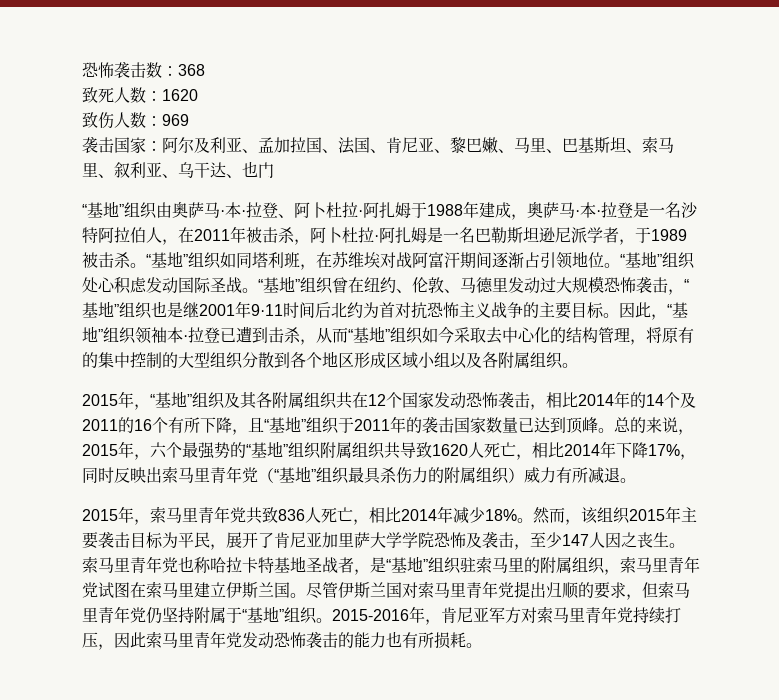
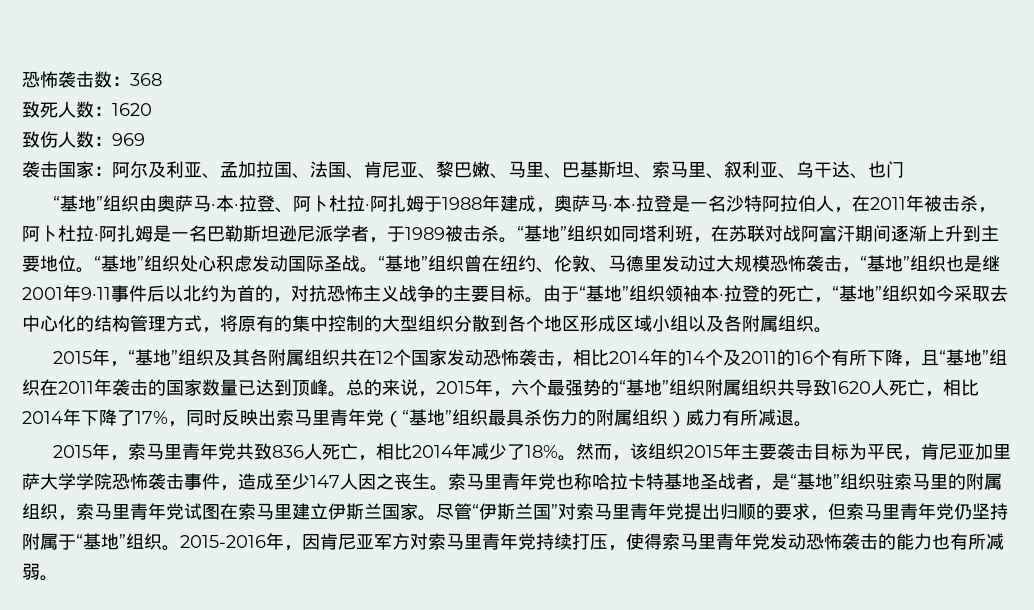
[348,252,380,268] 维埃 -> [747,225,765,242] 联
[524,252,573,269] 占引领 -> [927,225,999,242] [22,255,40,272] 上升到主要
[283,302,331,318] 时间后 -> [111,285,183,302] 事件后以
(395, 310) none -> [255,285,291,303] 的，
[619,302,667,320] 因此， -> [543,285,579,302] 由于
[220,326,348,345] 已遭到击杀，从而 -> [760,285,832,303] 的死亡，
(630, 334) none -> [166,315,202,332] 方式
[338,416,454,434] 于2011年的袭击 -> [40,379,166,396] 在2011年袭击的
(648, 450) none -> [117,410,135,426] 了
(485, 515) none -> [507,444,526,460] 了
[226,532,274,548] 展开了 -> (922, 458) none
[466,532,530,550] 及袭击， -> [148,473,274,491] 袭击事件，造成
[290,582,402,599] 。尽管伊斯兰国 -> [400,503,558,521] 家。尽管“伊斯兰国”
(441, 622) none -> [302,534,320,550] 因
[114,632,146,648] 因此 -> [626,533,662,550] 使得
[434,632,466,649] 损耗 -> [986,533,1004,550] [22,563,40,580] 减弱

